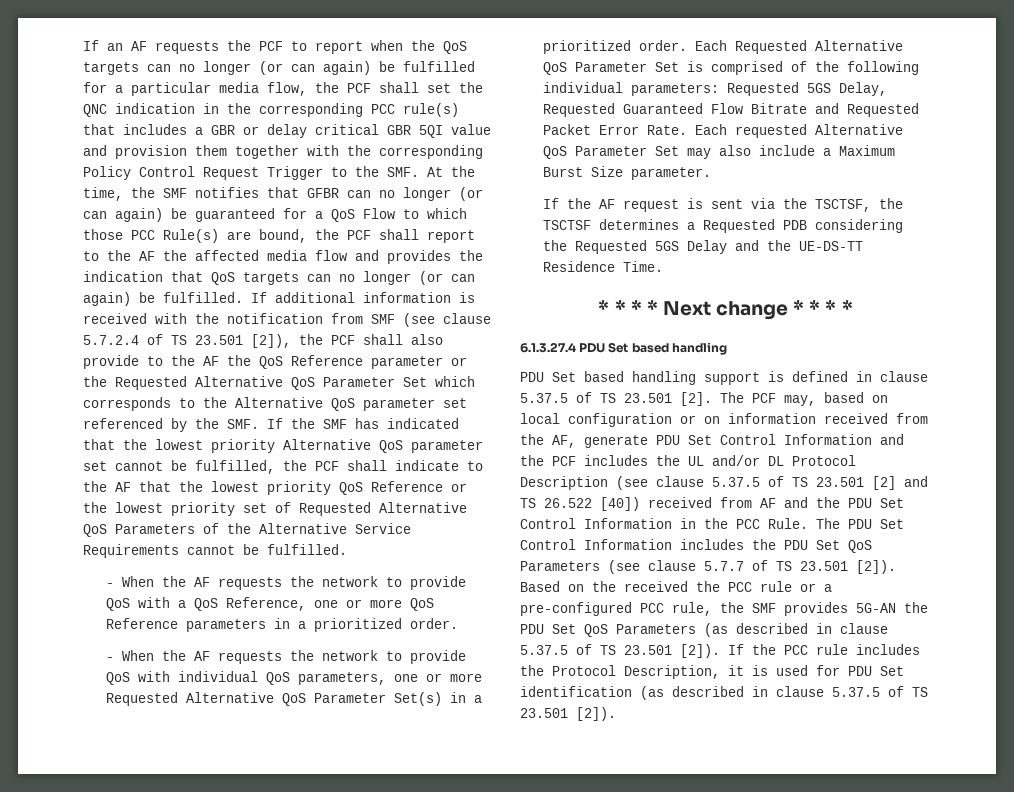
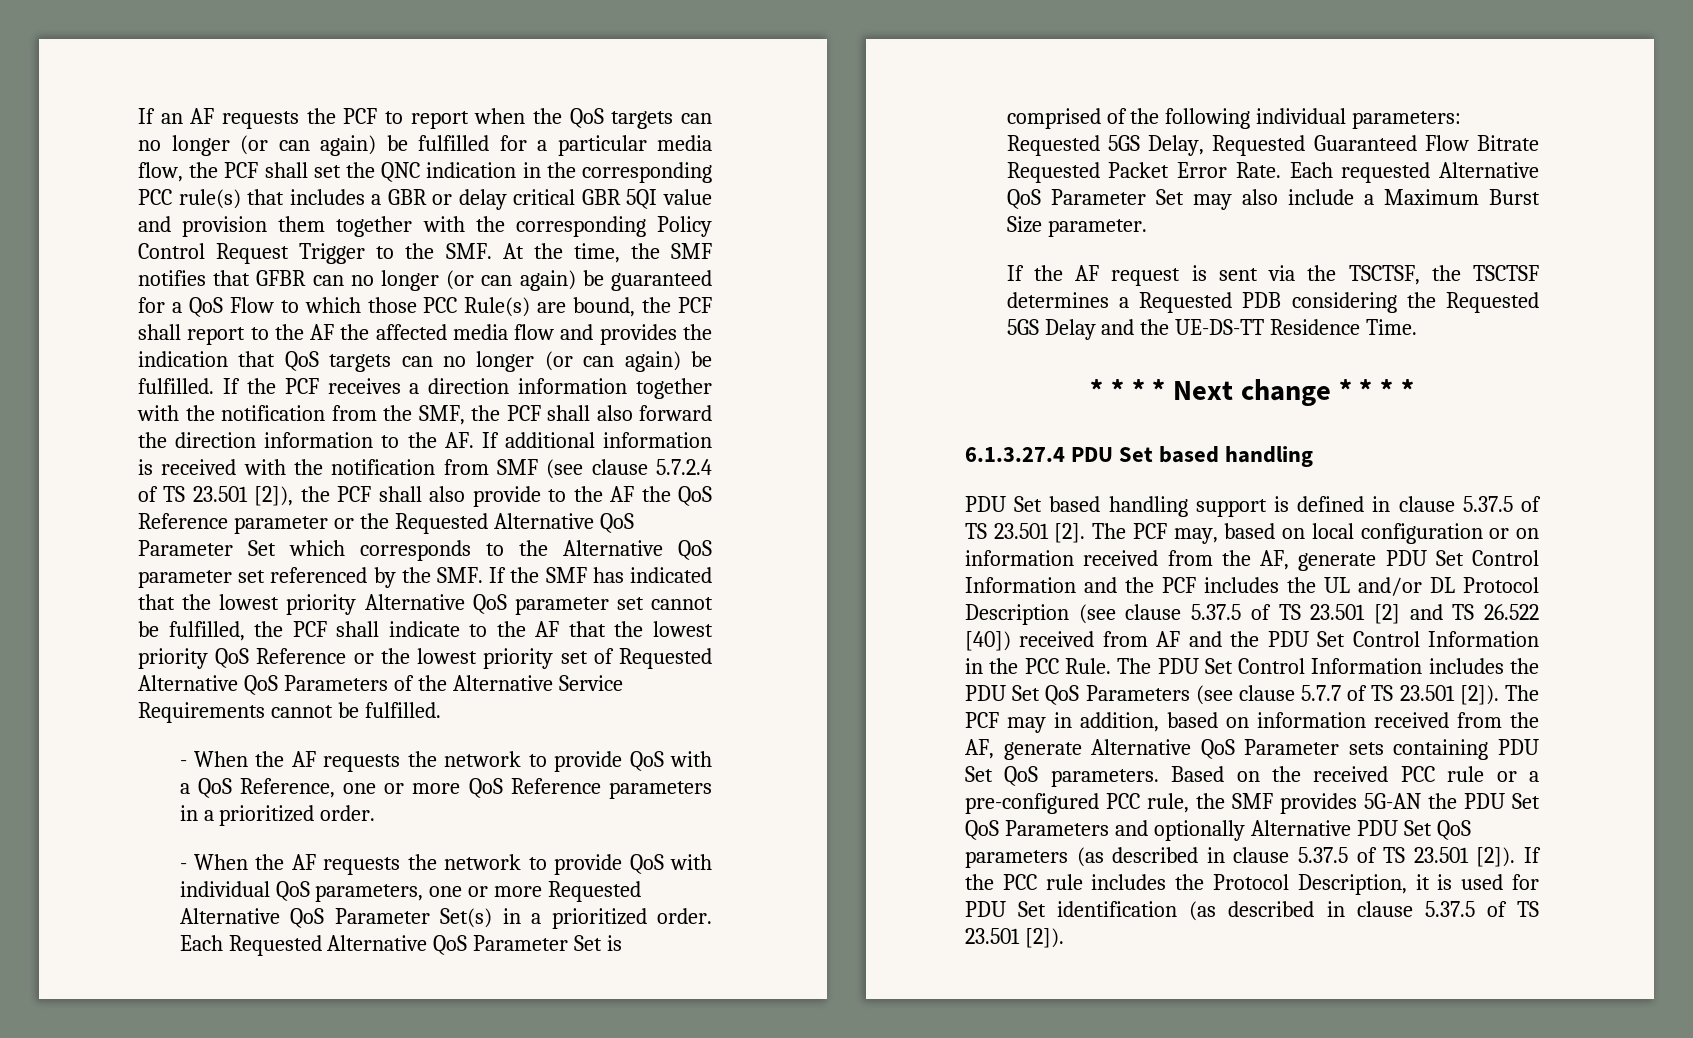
(267, 297) none -> [246,378,712,399] [137,405,712,425] [138,432,499,448] the PCF receives a direction information together with the notification from the SMF, the PCF shall also forward the direction information to the AF. If
[815,103,840,114] and -> (1539, 143) none
(896, 567) none -> [1505,685,1539,701] [965,712,1539,733] [965,739,1539,760] [965,766,1159,787] The PCF may in addition, based on information received from the AF, generate Alternative QoS Parameter sets containing PDU Set QoS parameters.
[696,581,720,592] the -> (1389, 774) none
(696, 629) none -> [1114,820,1471,841] [965,850,1068,868] and optionally Alternative PDU Set QoS parameters

